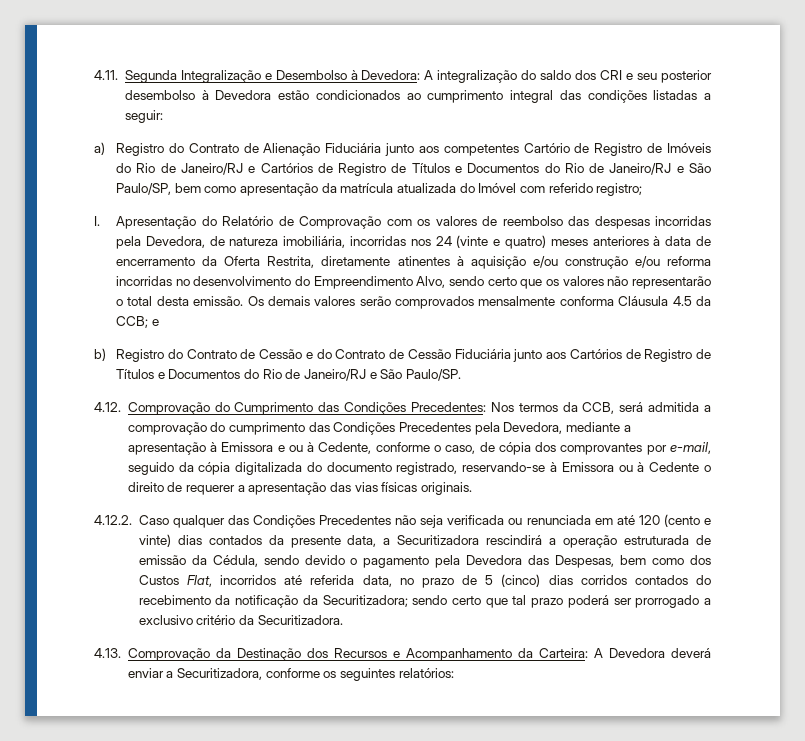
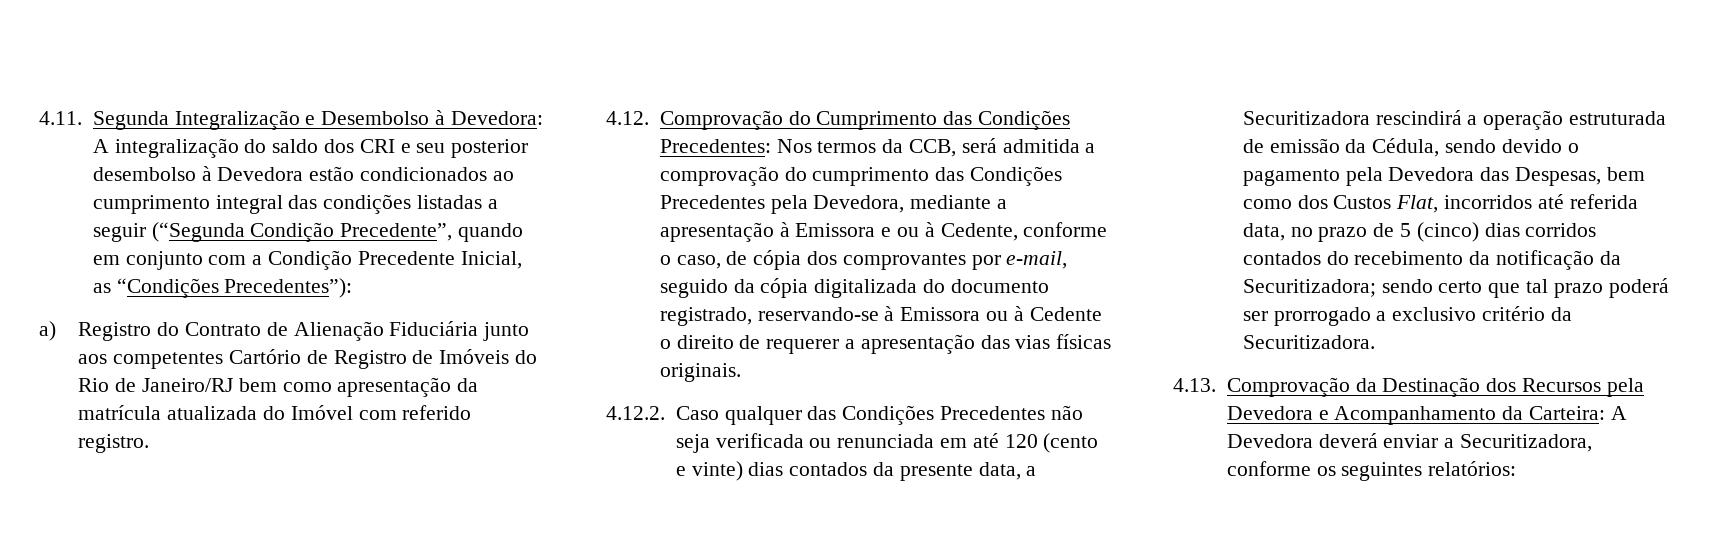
[124,110,163,123] seguir: -> [92,222,523,242] [92,250,522,270] [92,278,353,298] seguir (“Segunda Condição Precedente”, quando em conjunto com a Condição Precedente Inicial, as “Condições Precedentes”):
[248,163,711,176] [116,183,172,195] e Cartórios de Registro de Títulos e Documentos do Rio de Janeiro/RJ e São Paulo/SP, -> (233, 385) none
[596,183,643,196] [94,216,712,229] [116,235,711,249] [116,256,711,269] [116,276,711,289] [116,296,711,309] [116,316,159,328] [94,348,712,362] [116,369,461,381] registro; // I. Apresentação do Relatório de Comprovação com os valores de reembolso das despesas incorridas pela Devedora, de natureza imobiliária, incorridas nos 24 (vinte e quatro) meses anteriores à data de encerramento da Oferta Restrita, diretamente atinentes à aquisição e/ou construção e/ou reforma incorridas no desenvolvimento do Empreendimento Alvo, sendo certo que os valores não representarão o total desta emissão. Os demais valores serão comprovados mensalmente conforma Cláusula 4.5 da CCB; e // b) Registro do Contrato de Cessão e do Contrato de Cessão Fiduciária junto aos Cartórios de Registro de Títulos e Documentos do Rio de Janeiro/RJ e São Paulo/SP. -> [78,434,150,453] registro.
(387, 653) none -> [1606,378,1644,397] [1226,406,1313,420] pela Devedora

